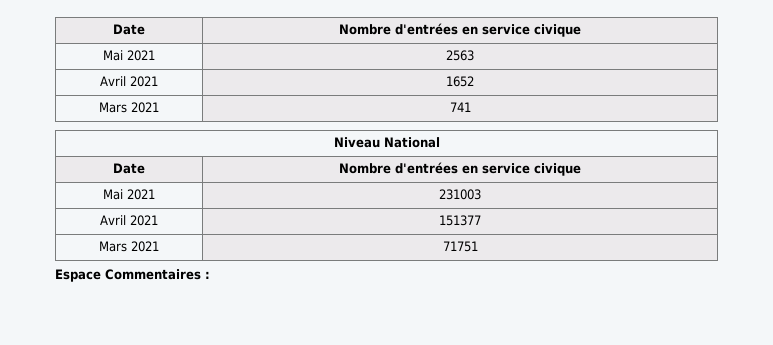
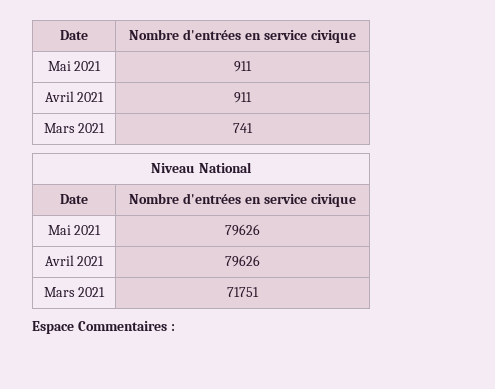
[113,24,145,35] [339,23,581,37] [103,50,155,61] [446,50,474,61] [100,76,158,87] [446,76,474,87] Date | Nombre d'entrées en service civique // Mai 2021 | 2563 // Avril 2021 | 1652 -> [60,30,88,40] [129,29,356,43] [47,61,102,71] [234,61,252,72] [44,91,105,102] [234,92,252,103] Date | Nombre d'entrées en service civique // Mai 2021 | 911 // Avril 2021 | 911
[439,189,481,200] [100,215,158,226] [439,215,481,226] 231003 // Avril 2021 | 151377 -> [225,224,260,236] [44,255,105,266] [225,255,260,267] 79626 // Avril 2021 | 79626

